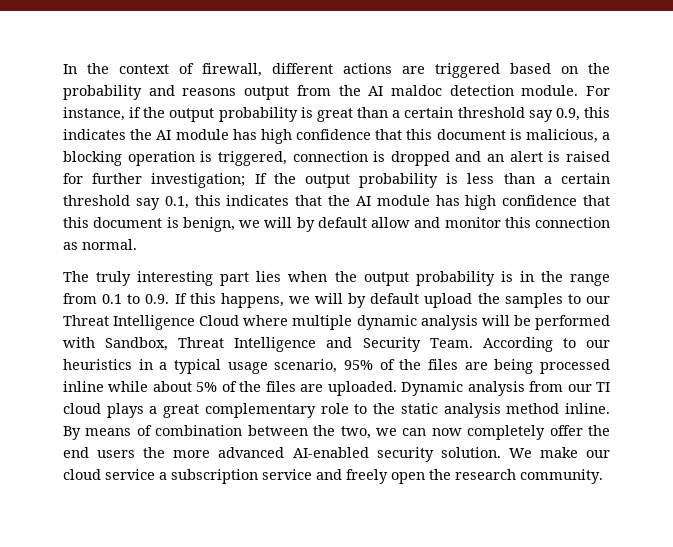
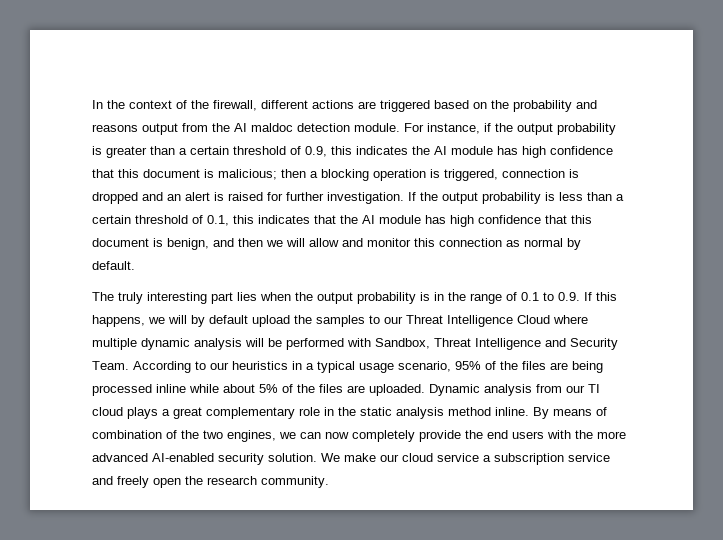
(194, 68) none -> [191,100,209,109] the
[316,107,553,122] great than a certain threshold say -> [106,146,301,158] greater than a certain threshold of
[525,129,598,143] malicious, -> [218,169,306,180] malicious; then
[151,173,246,188] investigation; -> [327,192,404,204] investigation.
[135,198,160,210] say -> [192,215,203,224] of
[239,217,367,232] we will by default -> [213,238,305,247] and then we will
[82,239,137,250] normal. -> [524,238,581,250] [92,261,135,270] normal by default.
[63,293,97,304] from -> [506,292,517,301] of
[354,404,368,414] to -> [324,407,334,416] in
[247,425,371,439] between the two, -> [166,430,276,442] of the two engines,
[549,425,583,436] offer -> [419,430,461,442] provide
(136, 454) none -> [547,430,571,439] with

